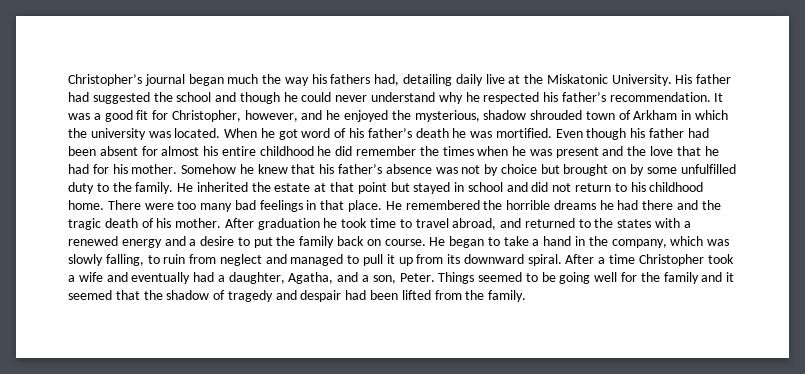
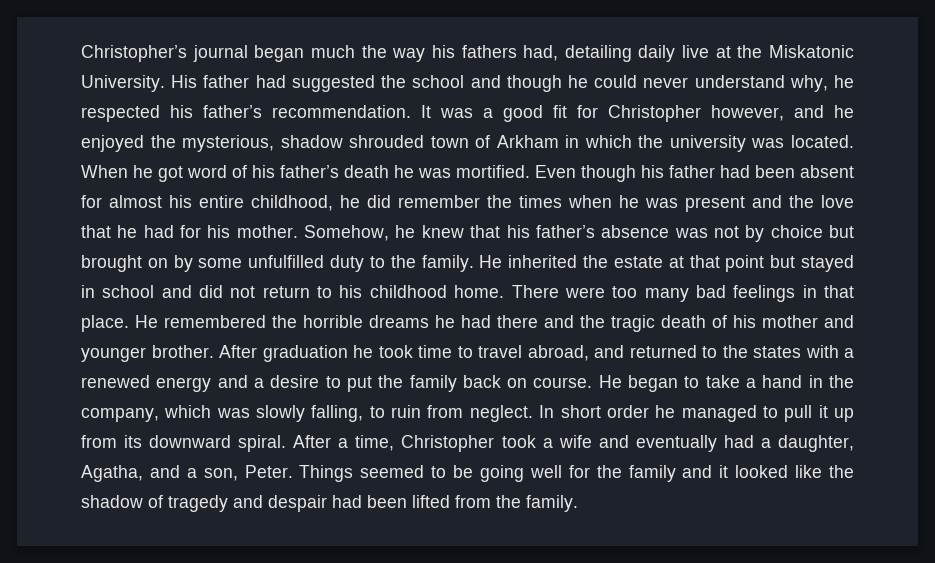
[438,92,463,104] why -> [789,75,828,92] why,
[171,110,241,122] Christopher, -> [608,105,701,122] Christopher
[259,146,314,156] childhood -> [251,195,333,211] childhood,
[181,164,237,174] Somehow -> [304,225,390,241] Somehow,
[175,218,222,228] mother. -> [762,315,854,328] [81,345,214,362] mother and younger brother.
[219,254,287,266] neglect and -> [469,405,676,422] neglect. In short order he
[609,254,636,264] time -> [355,435,395,451] time,
[68,290,140,300] seemed that -> [735,465,823,478] looked like

